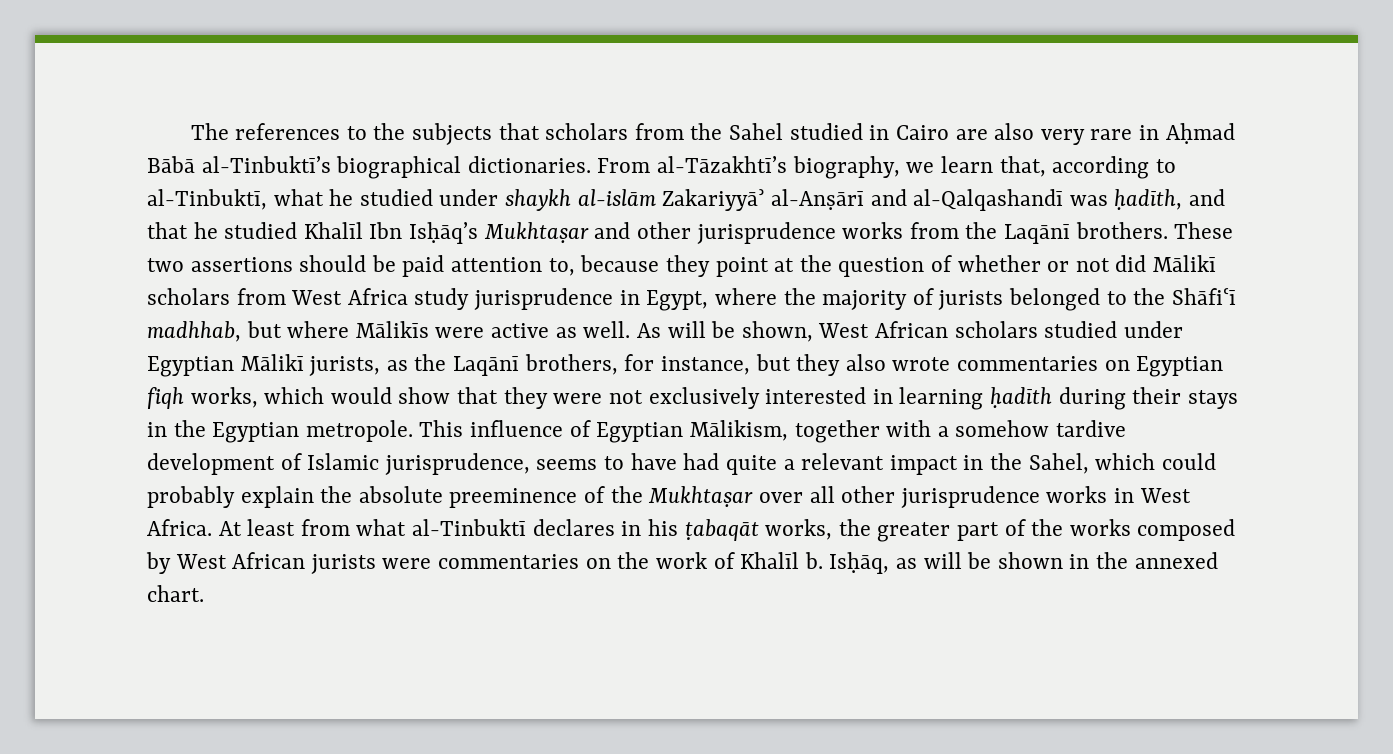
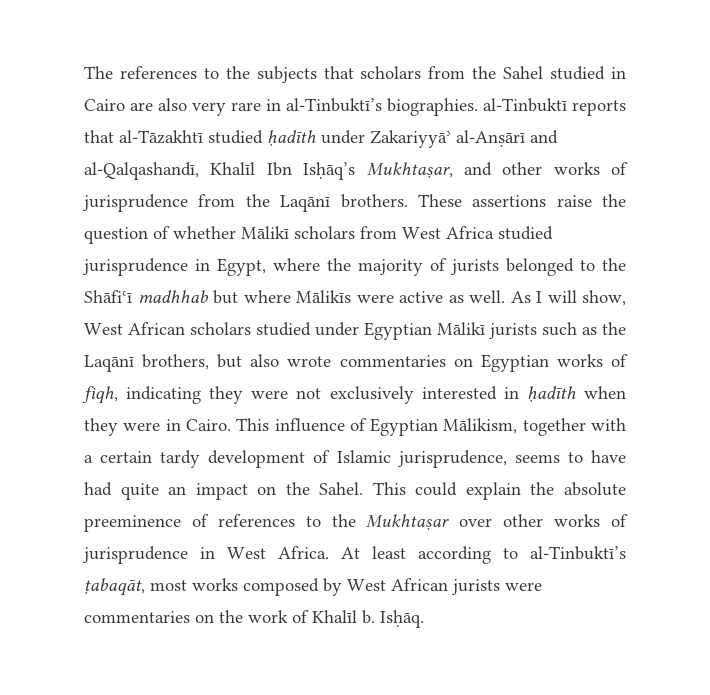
[1165,123,1235,144] [147,156,1176,179] [147,189,1225,211] [147,222,298,239] Aḥmad Bābā al-Tinbuktī’s biographical dictionaries. From al-Tāzakhtī’s biography, we learn that, according to al-Tinbuktī, what he studied under shaykh al-islām Zakariyyāʾ al-Anṣārī and al-Qalqashandī was ḥadīth, and that he studied -> [286,98,626,116] [84,130,558,148] [84,162,199,180] al-Tinbuktī’s biographies. al-Tinbuktī reports that al-Tāzakhtī studied ḥadīth under Zakariyyāʾ al-Anṣārī and al-Qalqashandī,
[483,222,589,243] Mukhtaṣar -> [366,162,453,178] Mukhtaṣar,
[696,222,904,244] jurisprudence works -> [553,162,628,175] [83,194,188,212] works of jurisprudence
[147,255,795,277] two assertions should be paid attention to, because they point at -> [472,195,592,207] assertions raise
[1047,255,1147,272] or not did -> (236, 232) none
[414,288,470,310] study -> [498,226,553,240] studied
[147,321,241,342] madhhab, -> [137,290,209,303] madhhab
[667,321,813,342] will be shown, -> [536,290,626,306] I will show,
[309,356,381,376] jurists, -> [489,322,577,339] jurists such
[624,354,841,376] for instance, but they -> [217,354,243,368] but
[147,387,499,409] fiqh works, which would show that -> [556,354,628,367] [82,386,202,404] works of fiqh, indicating
[899,387,1238,410] [147,420,413,443] learning ḥadīth during their stays in the Egyptian metropole. -> [526,386,626,402] [84,418,231,436] ḥadīth when they were in Cairo.
[955,420,1126,437] somehow tardive -> [100,450,201,468] certain tardy
[783,453,1216,475] [147,486,235,508] a relevant impact in the Sahel, which could probably -> [168,482,458,500] an impact on the Sahel. This could
(606, 494) none -> [217,514,321,527] references to
[809,486,1108,508] all other jurisprudence works -> [503,514,629,527] [83,546,188,564] other works of jurisprudence
[300,519,1064,542] from what al-Tinbuktī declares in his ṭabaqāt works, the greater part of the -> [418,546,626,564] [84,578,187,596] according to al-Tinbuktī’s ṭabaqāt, most
[829,552,1218,574] [147,585,204,602] Isḥāq, as will be shown in the annexed chart. -> [380,610,424,628] Isḥāq.

